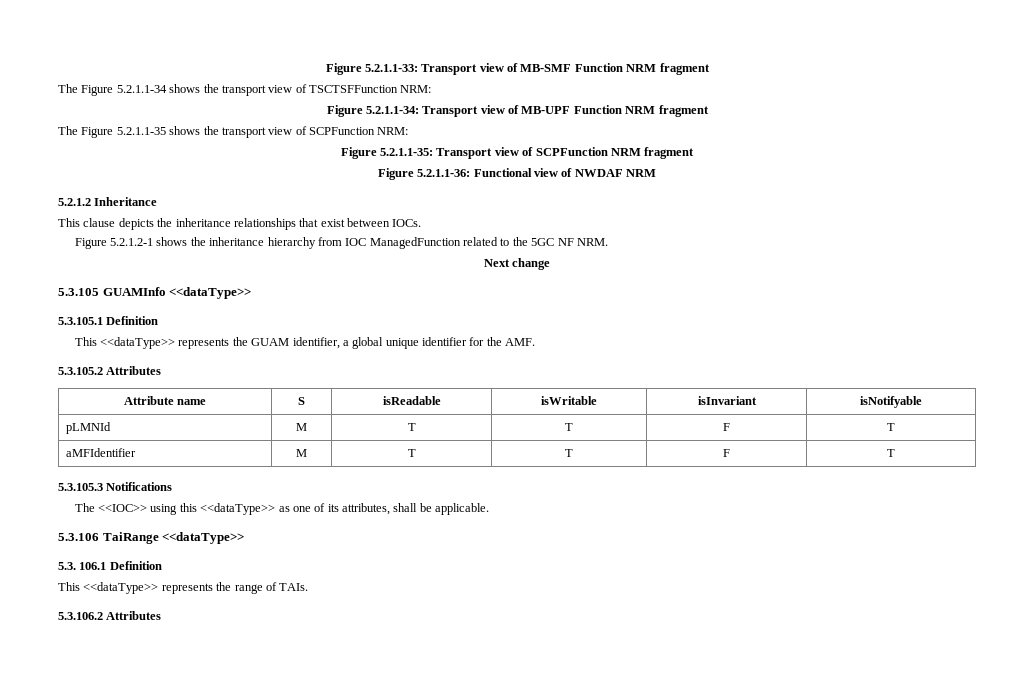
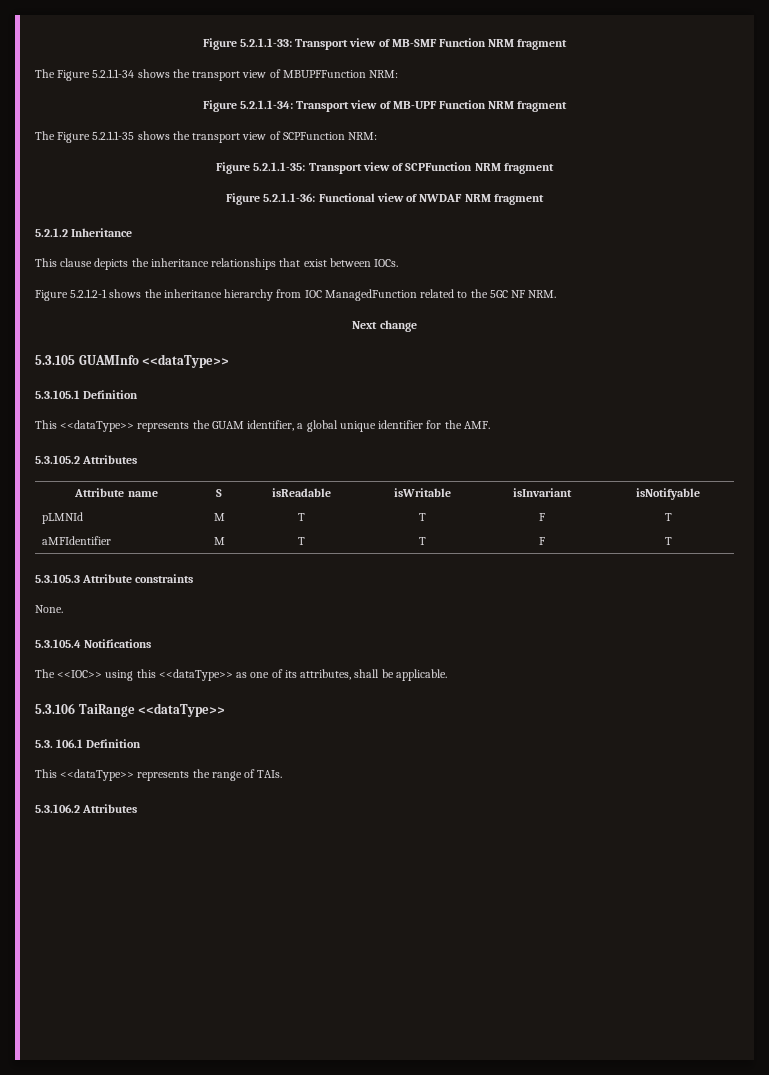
[309,85,398,93] TSCTSFFunction -> [282,70,366,78] MBUPFFunction
(657, 173) none -> [493,194,544,205] fragment
(103, 487) none -> [82,574,194,583] [35,605,63,613] [35,639,81,648] Attribute constraints // None. // 5.3.105.4

